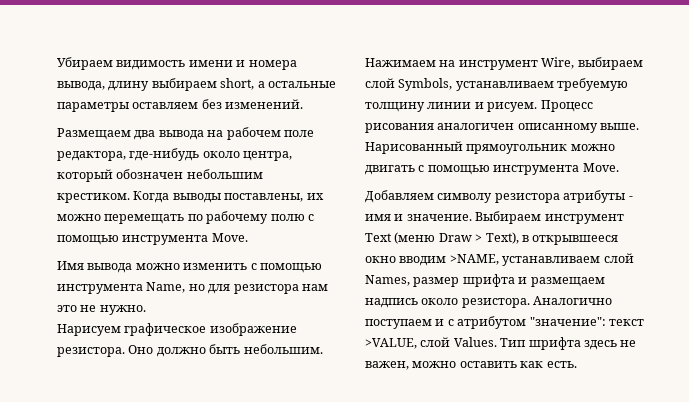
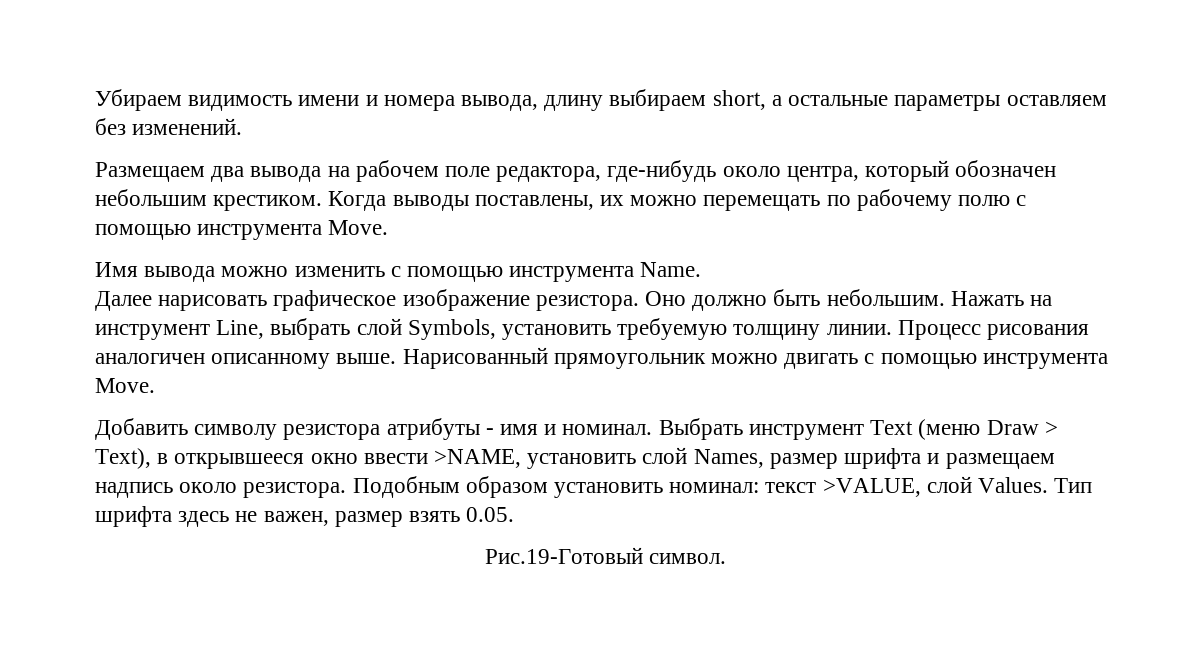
[146,282,328,294] [57,305,146,315] [57,324,121,336] Name, но для резистора нам это не нужно. // Нарисуем -> [640,262,702,277] [95,291,268,311] Name. // Далее нарисовать
[365,58,436,67] Нажимаем -> [950,291,1024,306] Нажать
[541,57,643,70] Wire, выбираем -> [216,318,351,340] Line, выбрать
[455,81,554,91] устанавливаем -> [502,324,612,340] установить
[427,102,538,112] линии и рисуем. -> [826,324,892,335] линии.
[365,190,434,203] Добавляем -> [95,418,188,440] Добавить
[406,211,542,224] значение. Выбираем -> [562,418,743,440] номинал. Выбрать
[399,254,601,266] вводим >NAME, устанавливаем -> [363,449,637,469] ввести >NAME, установить
[533,296,613,305] [365,316,606,329] Аналогично поступаем и с атрибутом "значение": -> [352,476,760,498] Подобным образом установить номинал:
[412,361,577,368] можно оставить как есть. -> [334,507,515,527] [484,547,727,564] размер взять 0.05. // Рис.19-Готовый символ.

